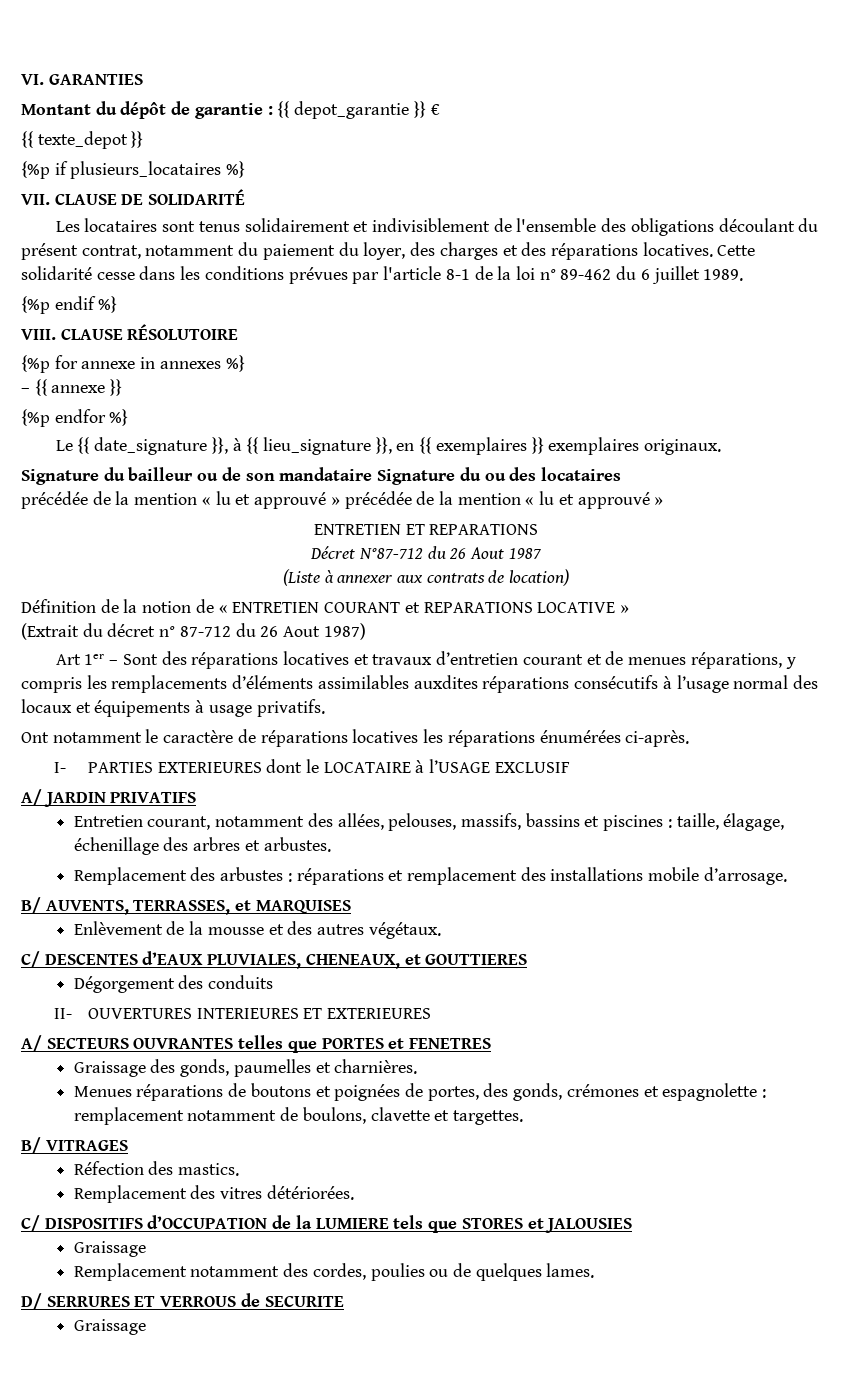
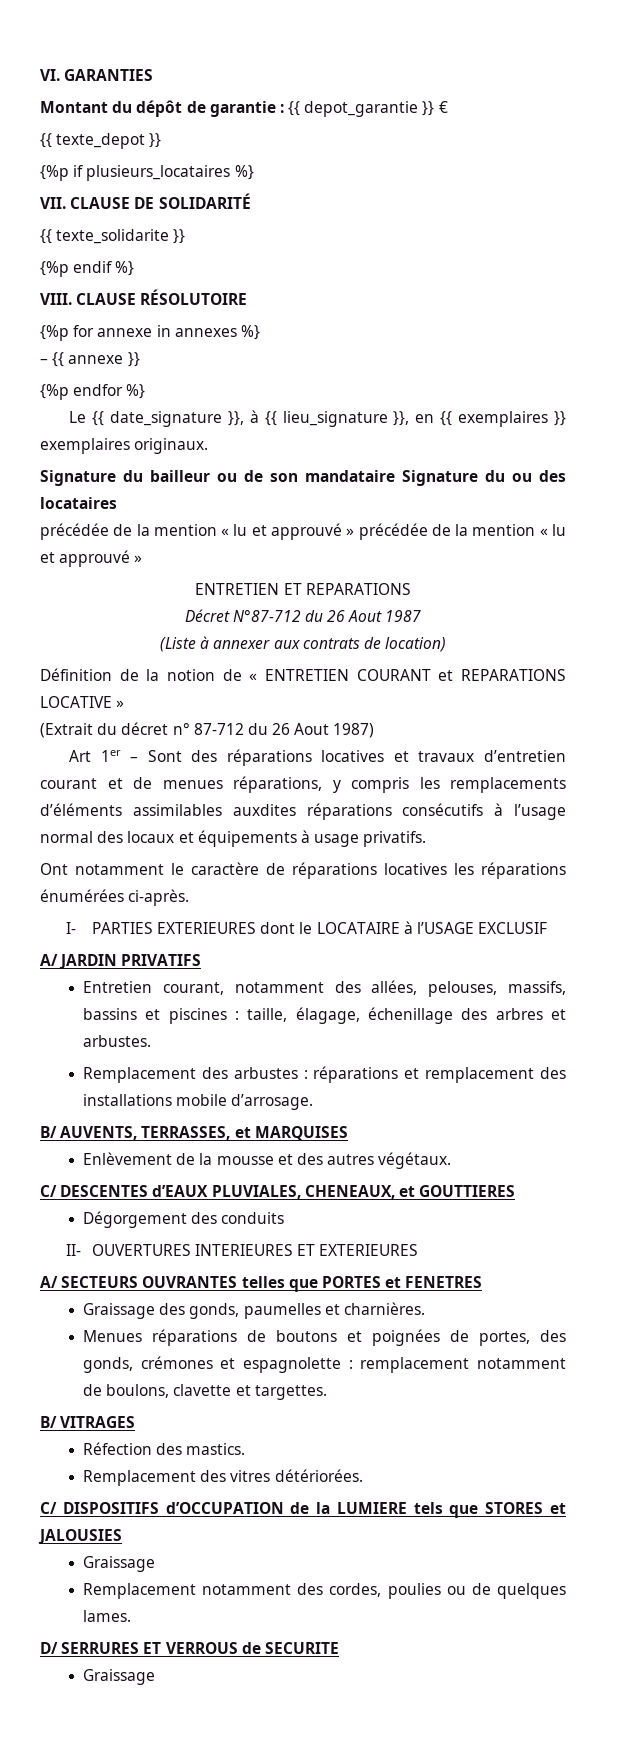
[55,218,819,236] [21,242,756,260] [21,266,744,284] Les locataires sont tenus solidairement et indivisiblement de l'ensemble des obligations découlant du présent contrat, notamment du paiement du loyer, des charges et des réparations locatives. Cette solidarité cesse dans les conditions prévues par l'article 8-1 de la loi n° 89-462 du 6 juillet 1989. -> [40,229,186,244] {{ texte_solidarite }}

